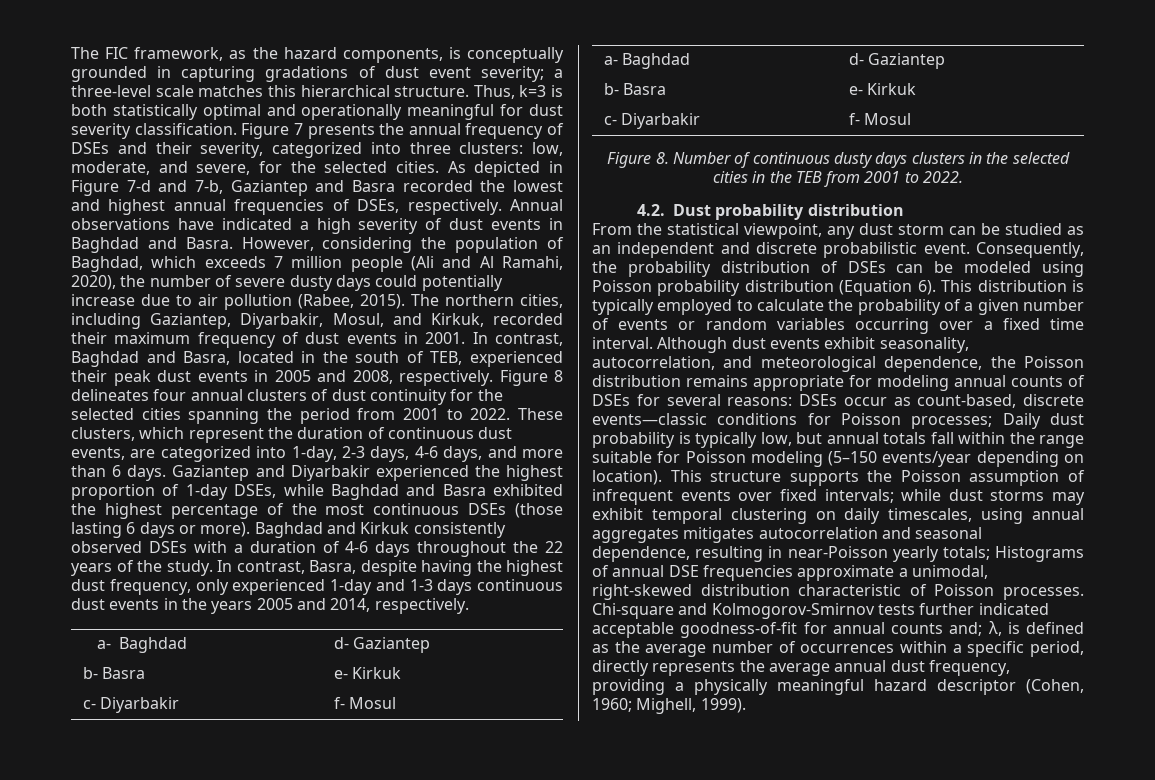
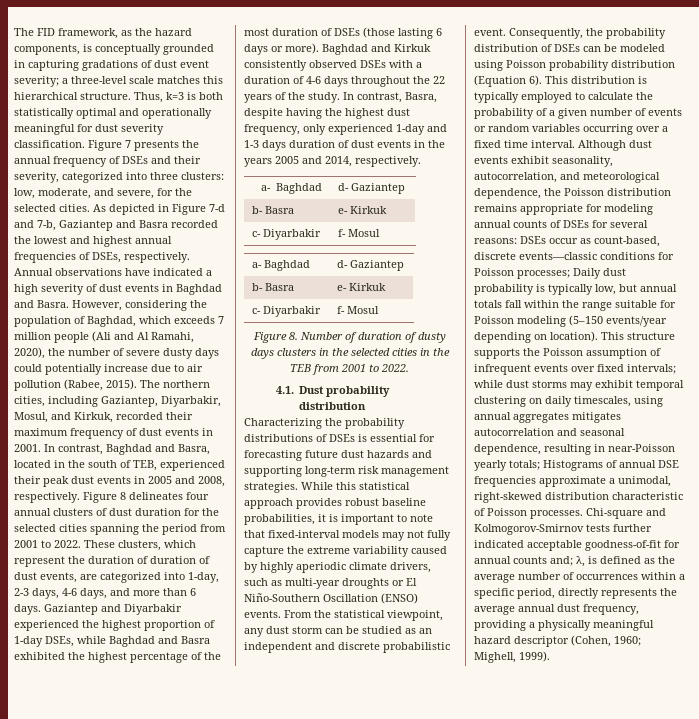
[71,47,129,59] The FIC -> [14,28,55,36] The FID
[369,389,447,405] continuity -> [135,508,181,516] duration
[387,427,474,439] continuous -> [150,556,210,564] duration of
[373,503,460,515] continuous -> [272,28,332,36] duration of
[477,579,563,591] continuous -> [289,140,349,148] duration of
[752,152,830,164] continuous -> [357,332,417,343] duration of
[637,204,666,216] 4.2. -> [275,386,294,394] 4.1.
(904, 210) none -> [244,418,405,429] [244,434,435,442] [244,450,432,461] [244,466,449,477] [244,482,410,493] [244,498,426,509] [244,514,433,525] [244,530,451,541] [244,546,447,557] [244,562,431,573] [244,578,417,589] [244,593,418,604] [244,610,281,618] Characterizing the probability distributions of DSEs is essential for forecasting future dust hazards and supporting long-term risk management strategies. While this statistical approach provides robust baseline probabilities, it is important to note that fixed-interval models may not fully capture the extreme variability caused by highly aperiodic climate drivers, such as multi-year droughts or El Niño-Southern Oscillation (ENSO) events.

